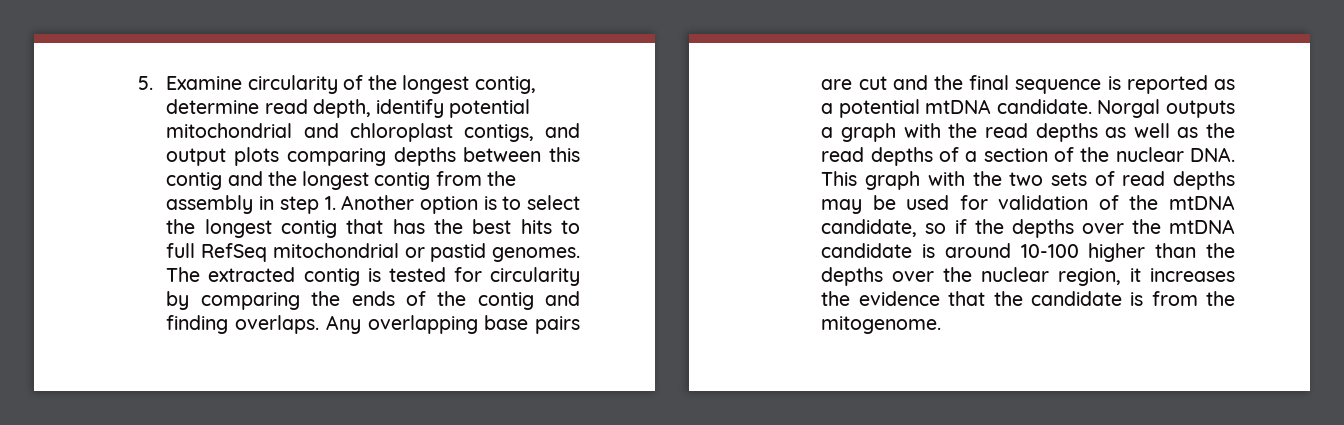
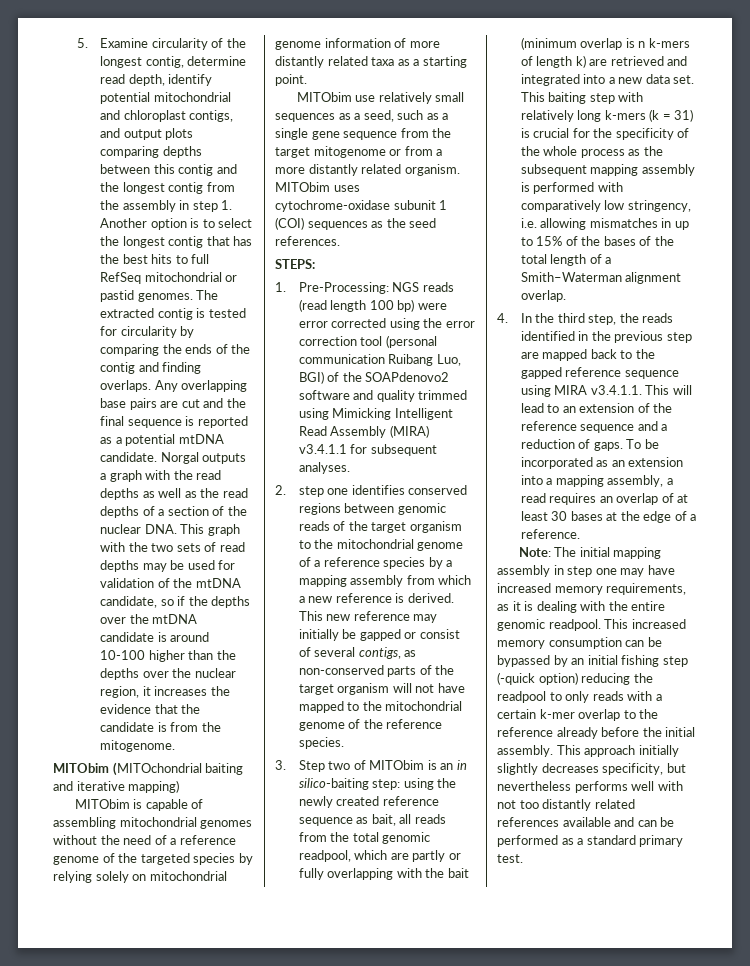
(942, 325) none -> [53,762,244,776] [53,780,180,793] [74,799,204,811] [53,817,253,829] [53,835,236,845] [53,853,253,865] [53,871,227,883] [275,38,440,50] [275,56,467,68] [275,74,307,86] [296,92,465,104] [275,110,449,122] [275,128,452,140] [275,146,443,158] [275,164,460,176] [275,182,360,192] [275,200,448,212] [275,217,437,230] [275,236,340,246] [275,259,315,269] [275,282,454,294] [298,299,447,312] [298,318,475,330] [298,335,437,348] [298,354,461,366] [298,371,450,384] [298,390,468,402] [298,408,453,420] [298,425,429,438] [298,444,437,456] [298,462,350,474] [275,485,468,497] [298,503,446,515] [298,521,462,533] [298,539,464,551] [298,557,453,569] [298,575,472,587] [298,593,454,603] [298,611,438,623] [298,629,460,641] [298,647,417,659] [298,665,455,677] [298,683,465,695] [298,701,463,713] [298,719,443,731] [298,737,344,749] [275,760,467,772] [298,778,457,790] [298,796,439,808] [298,814,446,826] [298,832,431,844] [298,850,461,862] [298,868,469,880] [520,37,690,50] [520,55,688,68] [520,74,695,86] [520,92,644,104] [520,109,694,122] [520,128,690,140] [520,146,663,158] [520,164,695,176] [520,182,623,194] [520,200,691,212] [520,218,689,230] [520,236,674,246] [520,254,612,266] [520,272,682,284] [520,290,566,302] [497,313,674,325] [520,331,692,343] [520,349,655,361] [520,367,679,379] [520,385,692,397] [520,403,673,413] [520,421,668,433] [520,439,659,451] [520,457,684,469] [520,475,673,487] [520,493,689,505] [520,511,697,523] [520,529,580,539] [518,547,662,559] [497,565,675,577] [497,583,687,595] [497,601,666,613] [497,619,686,631] [497,637,662,649] [497,655,688,667] [497,672,653,685] [497,691,662,703] [497,709,659,721] [497,727,696,739] [497,745,679,757] [497,763,686,775] [497,781,683,793] [497,799,635,811] [497,817,675,827] [497,835,684,847] [497,854,523,863] // MITObim (MITOchondrial baiting and iterative mapping) // MITObim is capable of assembling mitochondrial genomes without the need of a reference genome of the targeted species by relying solely on mitochondrial genome information of more distantly related taxa as a starting point. // MITObim use relatively small sequences as a seed, such as a single gene sequence from the target mitogenome or from a more distantly related organism. MITObim uses cytochrome-oxidase subunit 1 (COI) sequences as the seed references. // STEPS: // 1. Pre-Processing: NGS reads (read length 100 bp) were error corrected using the error correction tool (personal communication Ruibang Luo, BGI) of the SOAPdenovo2 software and quality trimmed using Mimicking Intelligent Read Assembly (MIRA) v3.4.1.1 for subsequent analyses. // 2. step one identifies conserved regions between genomic reads of the target organism to the mitochondrial genome of a reference species by a mapping assembly from which a new reference is derived. This new reference may initially be gapped or consist of several contigs, as non-conserved parts of the target organism will not have mapped to the mitochondrial genome of the reference species. // 3. Step two of MITObim is an in silico-baiting step: using the newly created reference sequence as bait, all reads from the total genomic readpool, which are partly or fully overlapping with the bait (minimum overlap is n k-mers of length k) are retrieved and integrated into a new data set. This baiting step with relatively long k-mers (k = 31) is crucial for the specificity of the whole process as the subsequent mapping assembly is performed with comparatively low stringency, i.e. allowing mismatches in up to 15% of the bases of the total length of a Smith–Waterman alignment overlap. // 4. In the third step, the reads identified in the previous step are mapped back to the gapped reference sequence using MIRA v3.4.1.1. This will lead to an extension of the reference sequence and a reduction of gaps. To be incorporated as an extension into a mapping assembly, a read requires an overlap of at least 30 bases at the edge of a reference. // Note: The initial mapping assembly in step one may have increased memory requirements, as it is dealing with the entire genomic readpool. This increased memory consumption can be bypassed by an initial fishing step (-quick option) reducing the readpool to only reads with a certain k-mer overlap to the reference already before the initial assembly. This approach initially slightly decreases specificity, but nevertheless performs well with not too distantly related references available and can be performed as a standard primary test.

